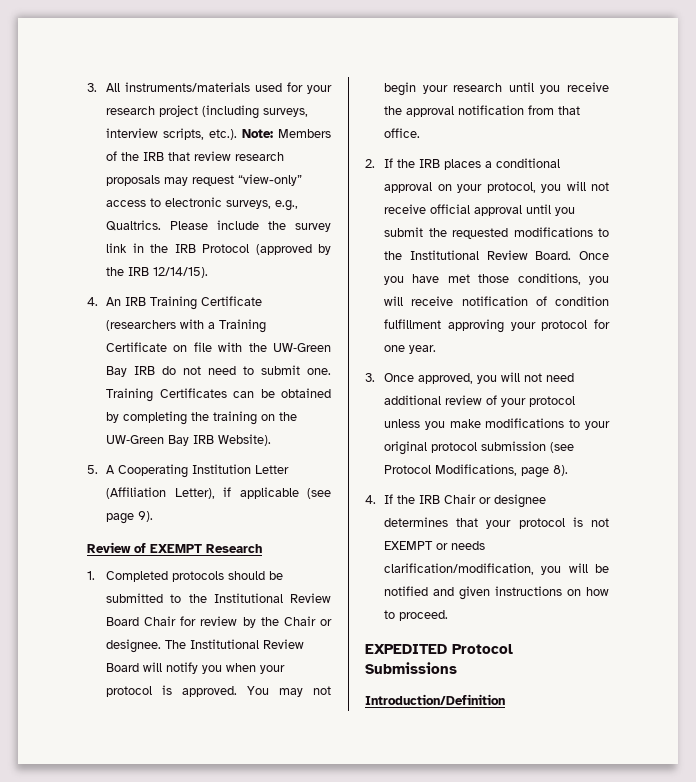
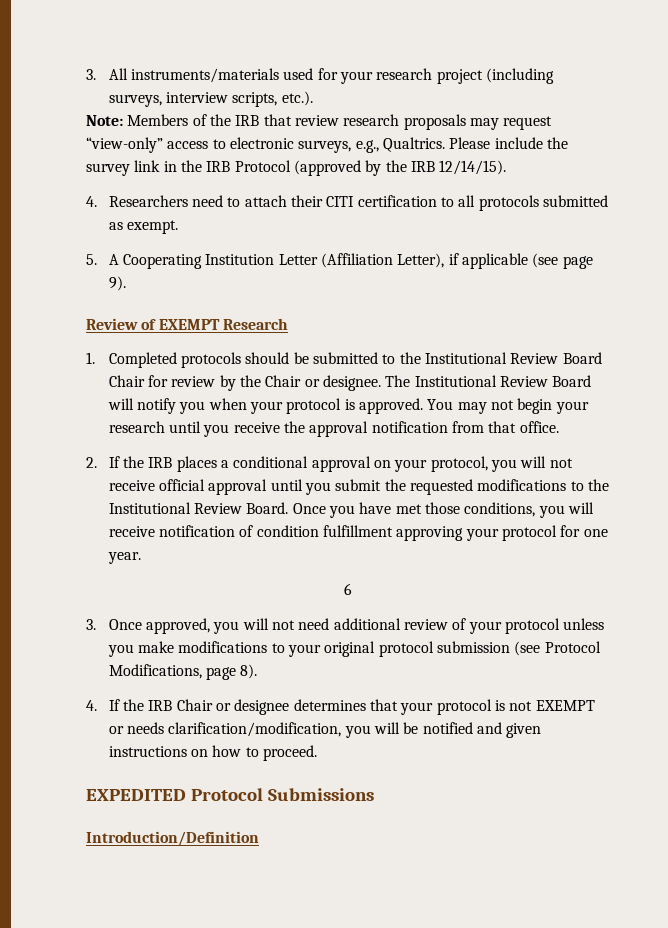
(238, 134) none -> (313, 98) //
[106,296,263,310] [106,319,267,333] [106,342,331,352] [106,365,331,377] [106,388,331,402] [106,411,298,425] [106,434,272,446] An IRB Training Certificate (researchers with a Training Certificate on file with the UW‐Green Bay IRB do not need to submit one. Training Certificates can be obtained by completing the training on the UW‐Green Bay IRB Website). -> [108,195,608,211] [108,220,179,234] Researchers need to attach their CITI certification to all protocols submitted as exempt.
(437, 349) none -> [344,583,352,595] // 6

